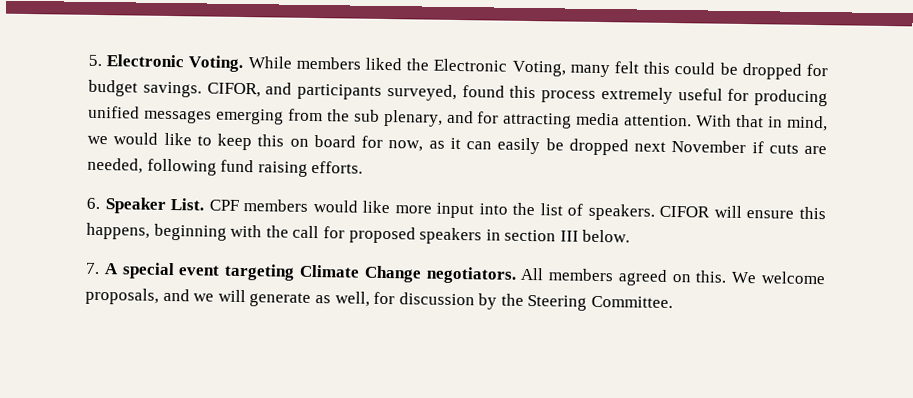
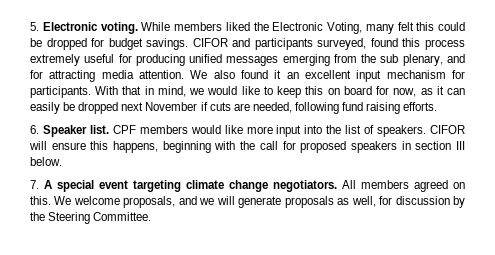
[188,55,244,73] Voting. -> [100,22,138,34] voting.
[206,82,261,98] CIFOR, -> [192,38,228,47] CIFOR
(693, 120) none -> [190,70,465,82] [30,86,91,98] We also found it an excellent input mechanism for participants.
[170,198,205,211] List. -> [89,125,109,134] list.
[298,264,422,283] Climate Change -> [186,180,268,192] climate change
(312, 299) none -> [284,196,334,208] proposals

